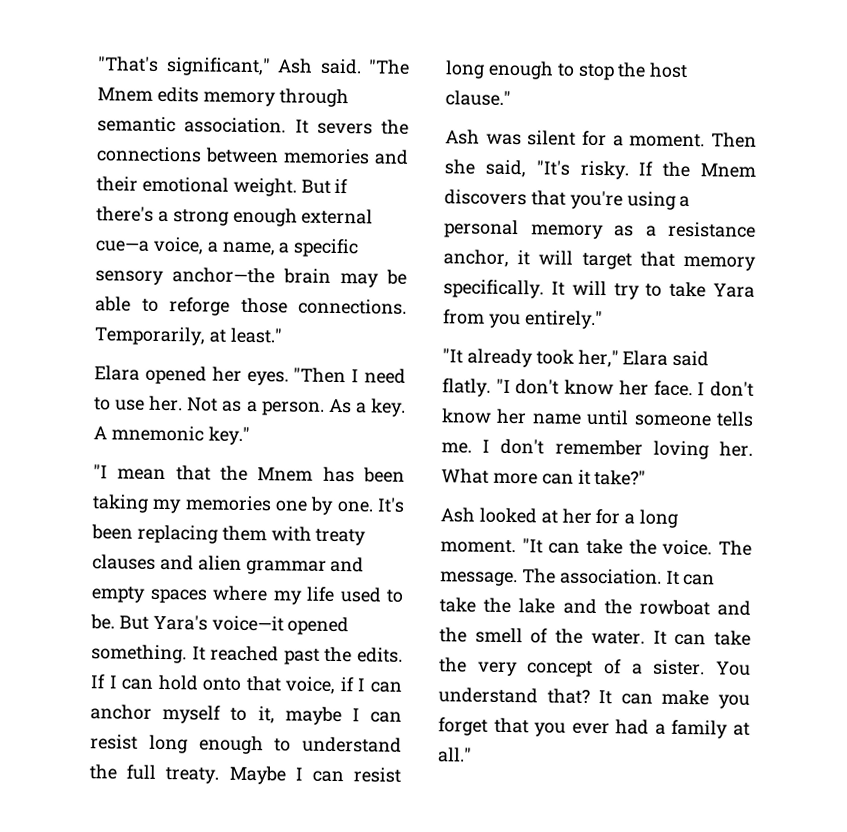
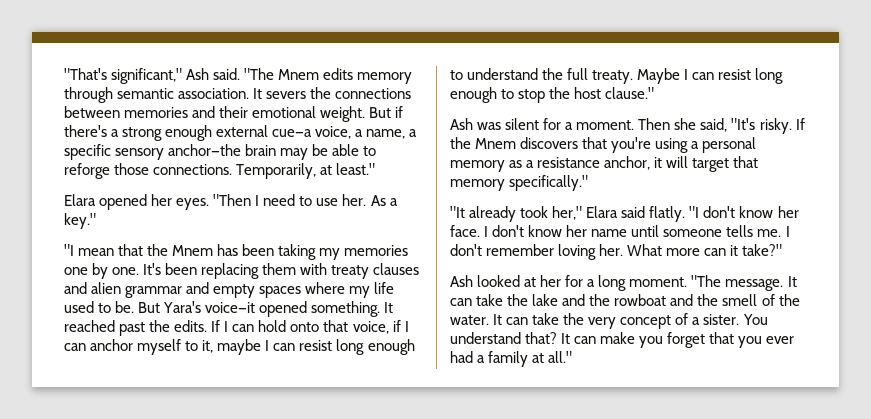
[187,397,406,417] [93,425,204,442] Not as a person. As a key. A mnemonic -> [370,195,398,206] As a
[443,279,755,300] [443,309,603,330] specifically. It will try to take Yara from you entirely." -> [509,175,589,191] specifically."
[521,538,752,556] [440,568,662,587] "It can take the voice. The message. The association. -> [691,275,784,291] "The message.

